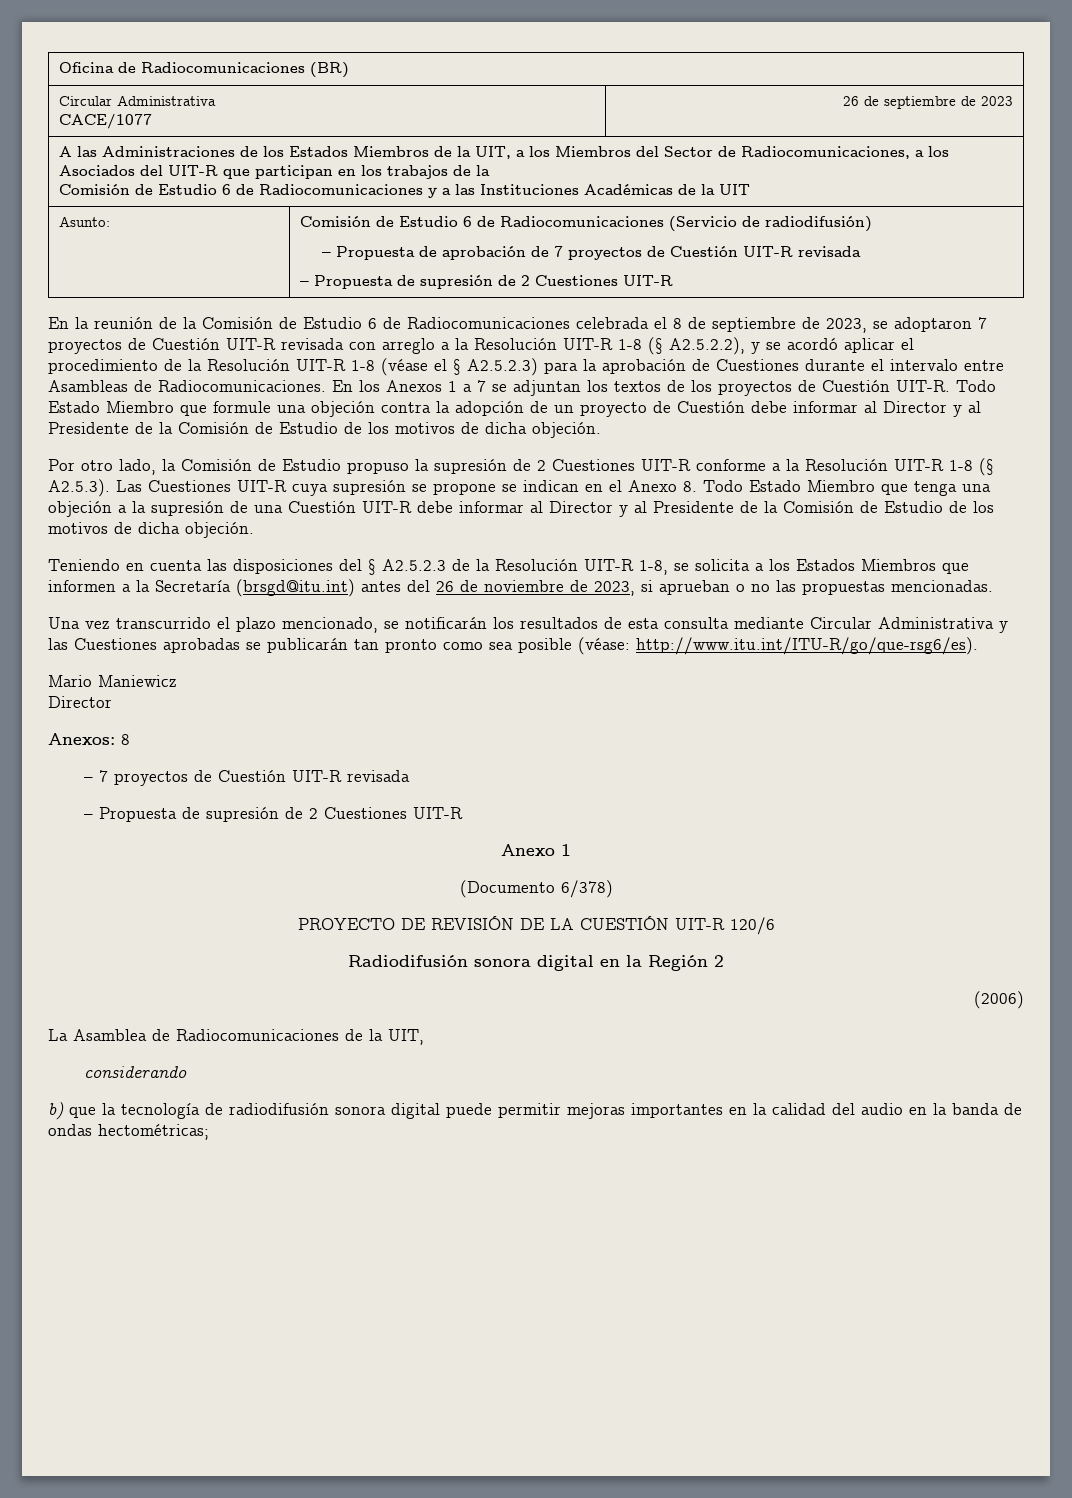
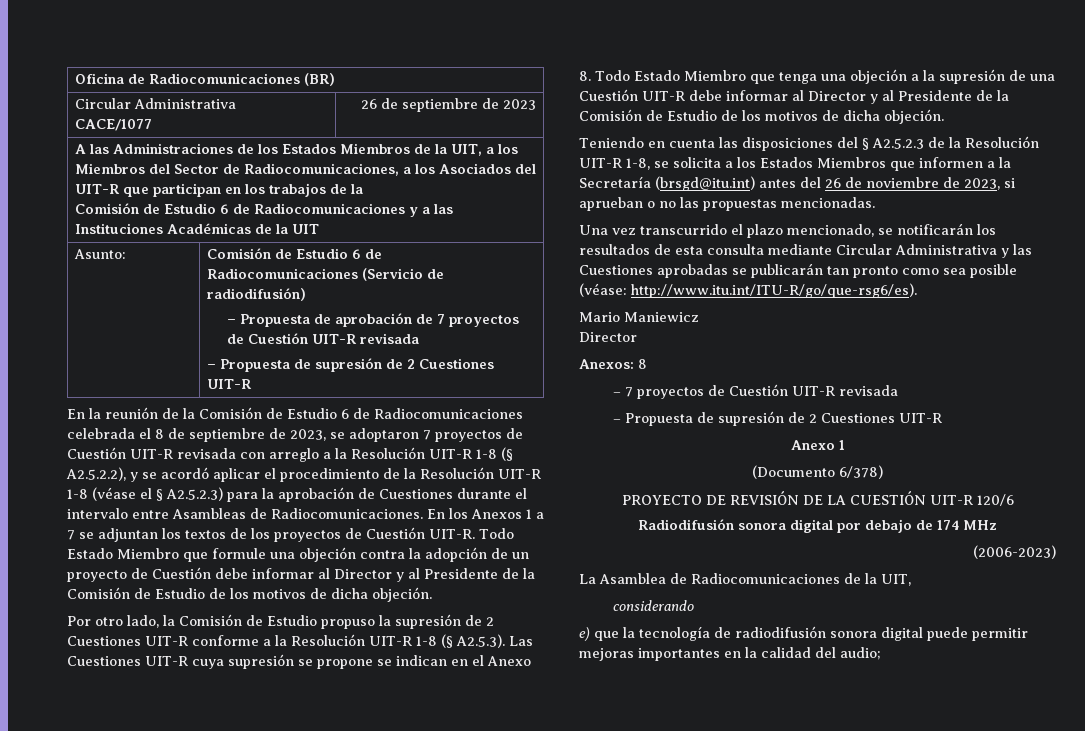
[600,955,724,971] [974,991,1024,1009] en la Región 2 // (2006) -> [837,519,997,533] [973,545,1056,559] por debajo de 174 MHz // (2006-2023)
[48,1102,64,1120] b) -> [579,627,590,641] e)
[861,1103,1022,1115] [48,1124,209,1140] audio en la banda de ondas hectométricas; -> [840,647,881,660] audio;

